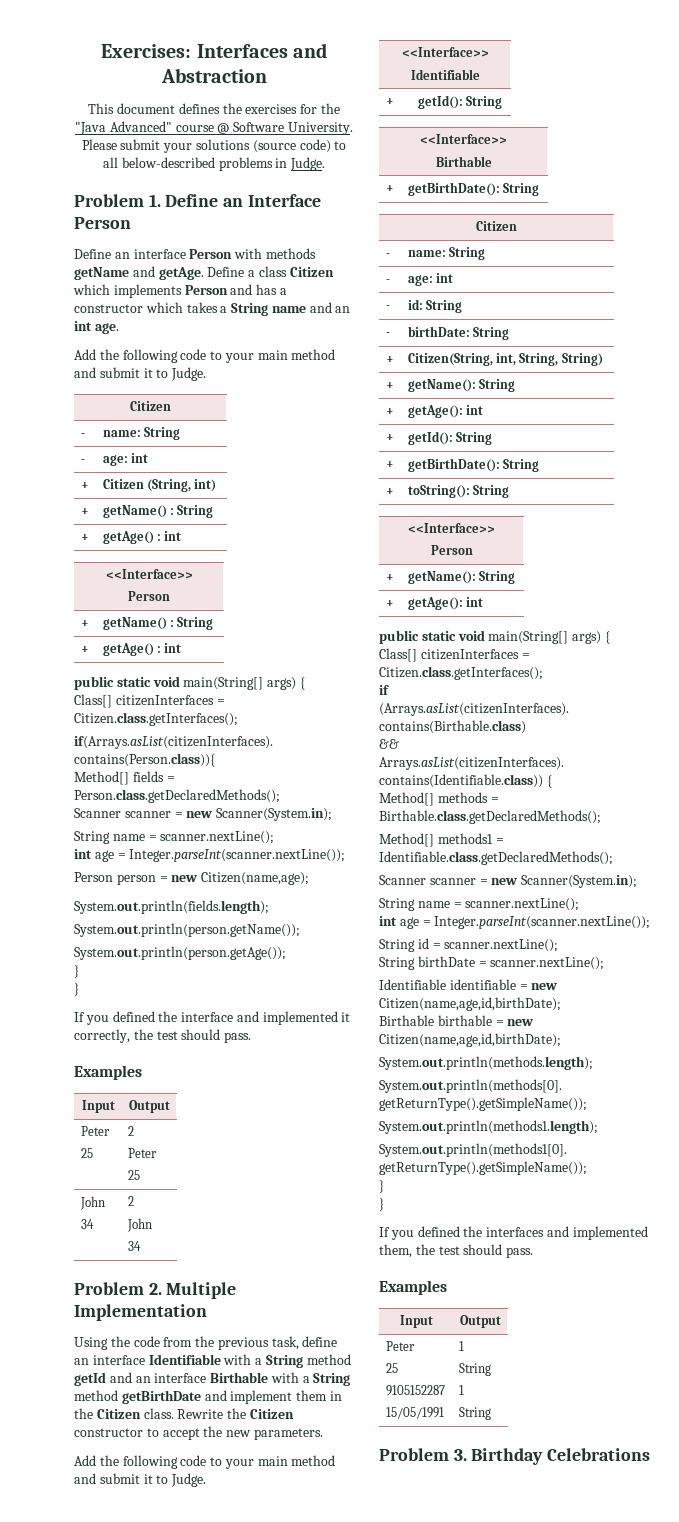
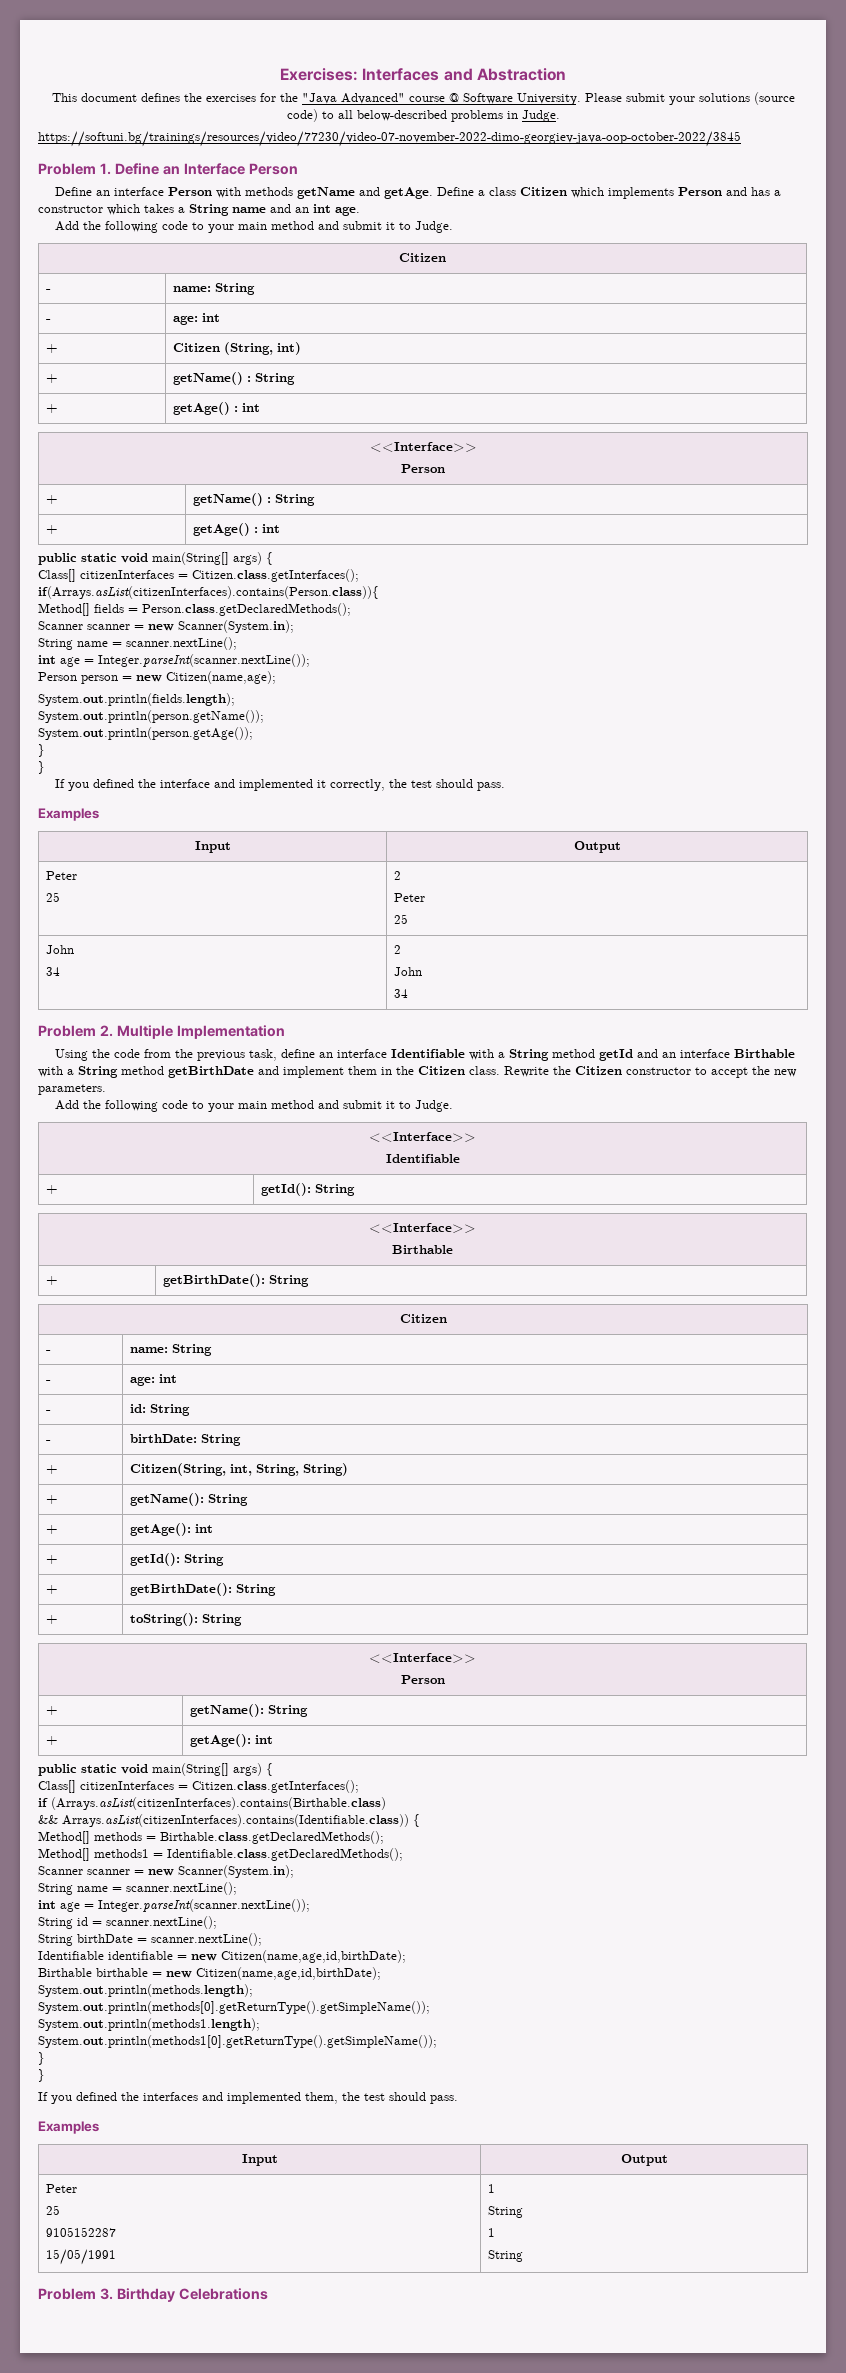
(326, 164) none -> [38,131,741,147] // https://softuni.bg/trainings/resources/video/77230/video-07-november-2022-dimo-georgiev-java-oop-october-2022/3845

